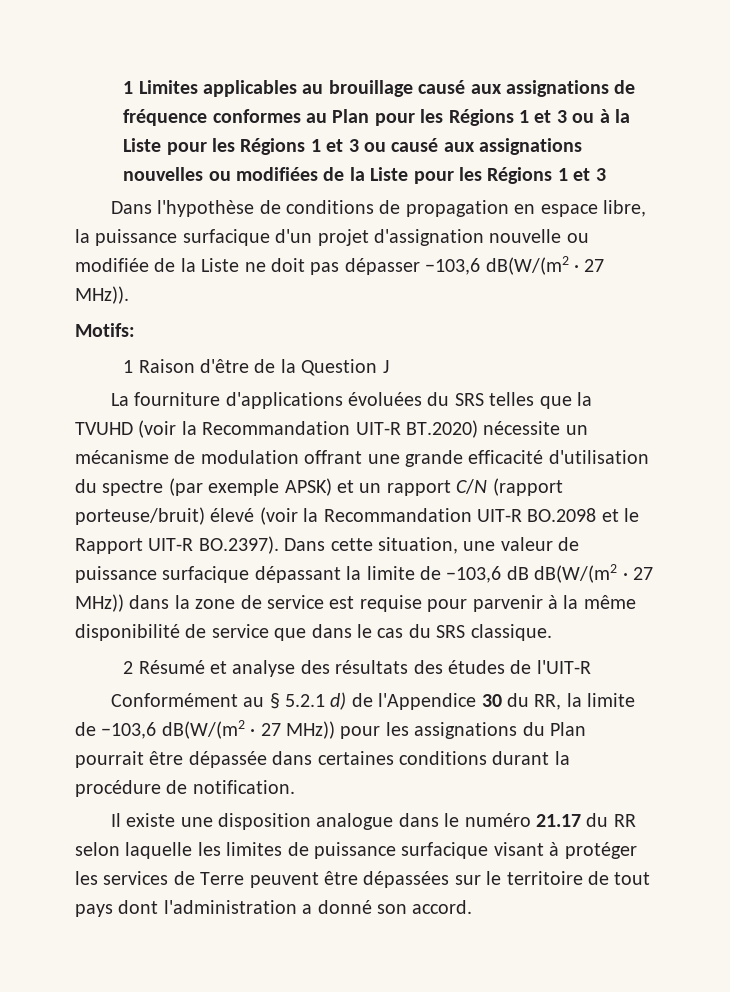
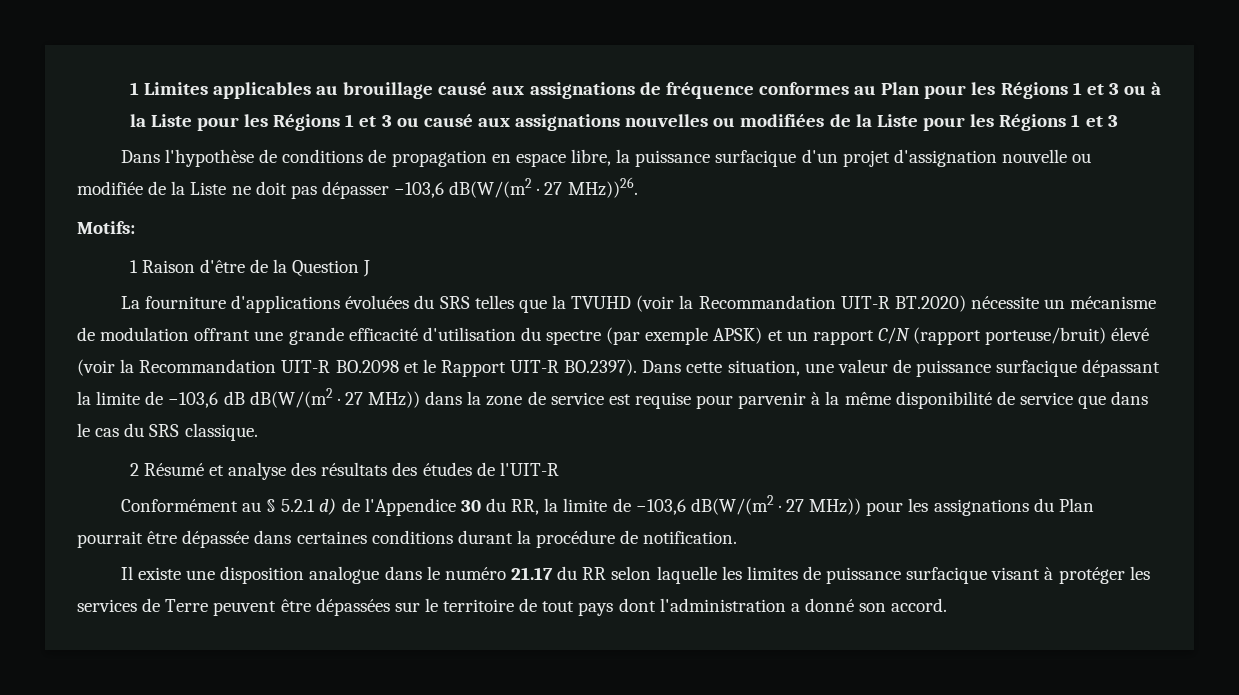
[75,286,129,304] MHz)). -> [567,177,638,198] MHz))26.

